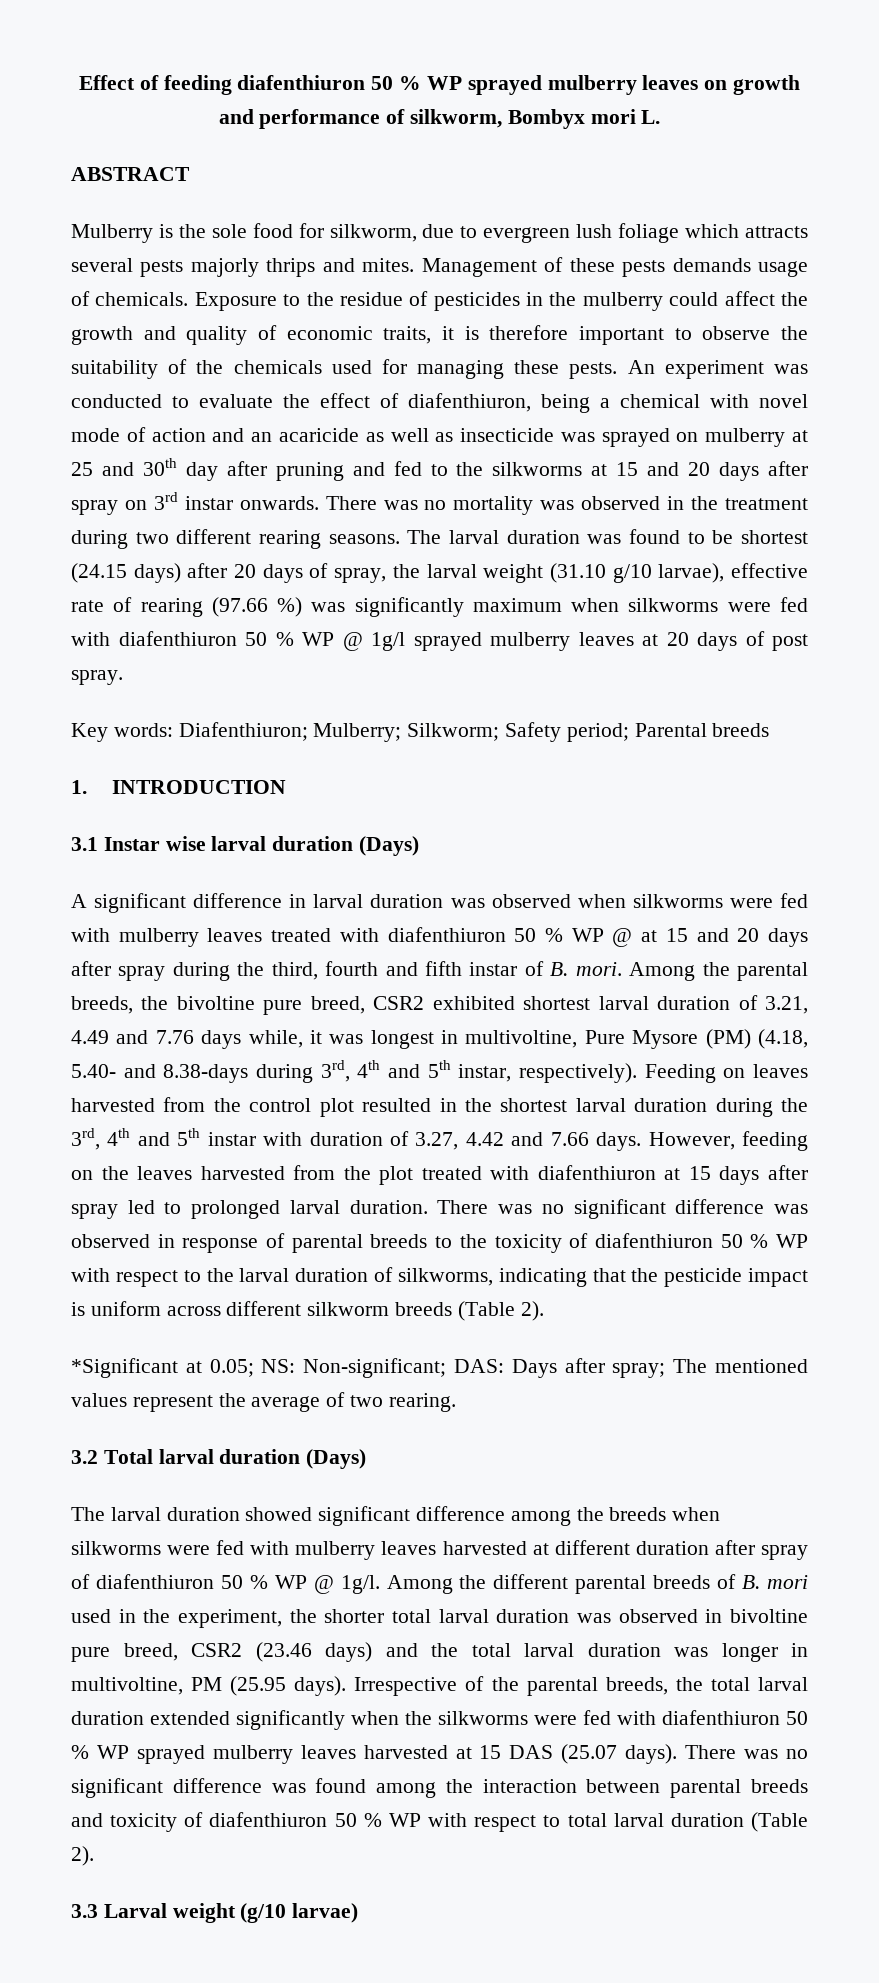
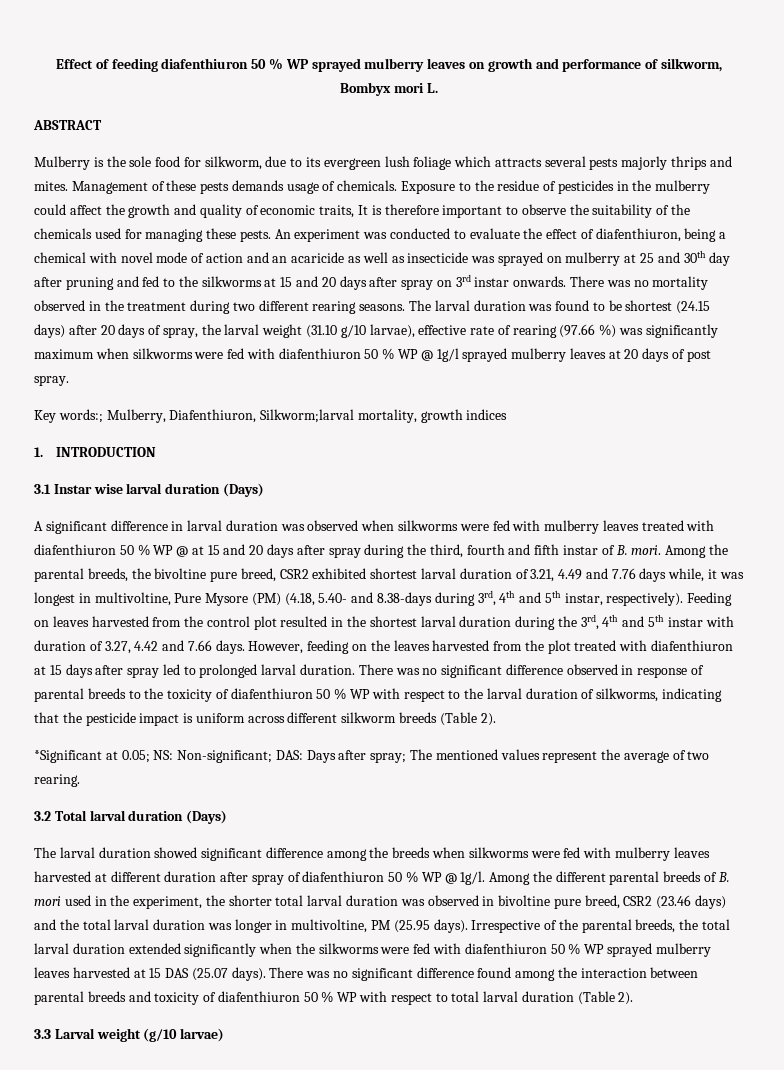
(478, 232) none -> [306,157,322,167] its
[442,326,454,340] it -> [358,205,369,215] It
[540,500,575,510] was -> (709, 283) none
[113,722,770,742] words: Diafenthiuron; Mulberry; Silkworm; Safety period; Parental breeds -> [58,409,508,423] words:; Mulberry, Diafenthiuron, Silkworm;larval mortality, growth indices
[774,1204,809,1214] was -> (563, 669) none
[271,1783,306,1793] was -> (474, 972) none

